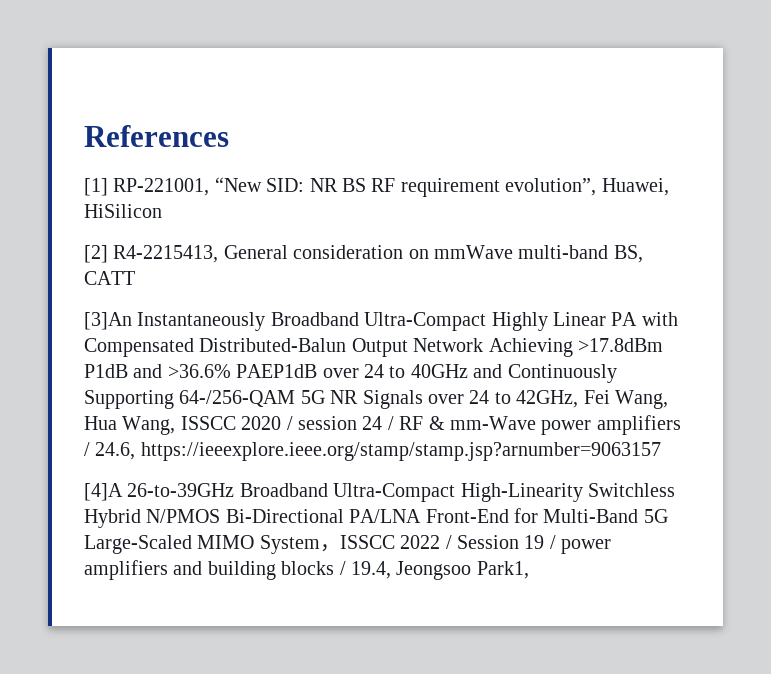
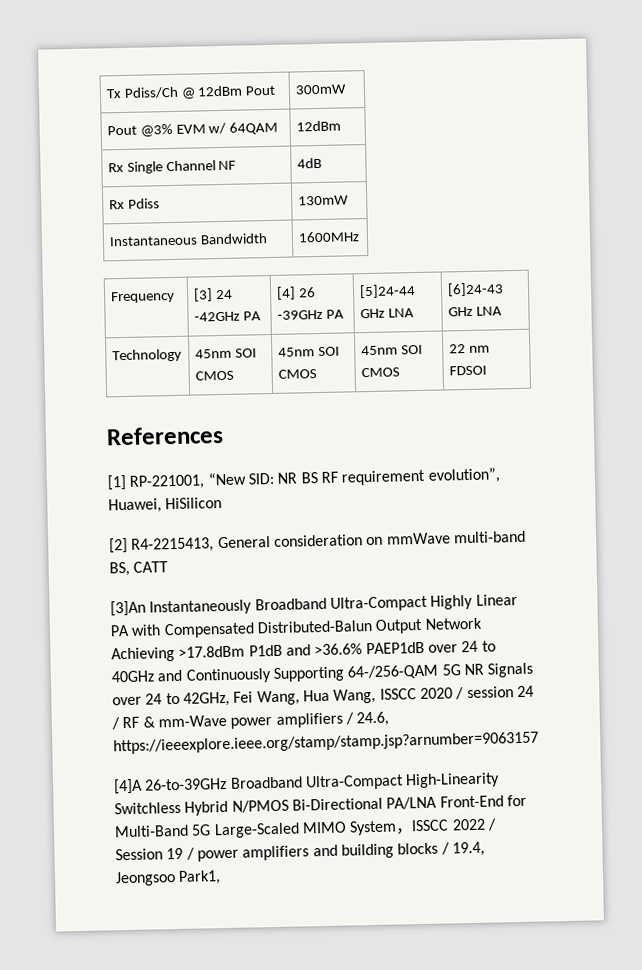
(84, 136) none -> [105,85,277,99] [294,84,347,95] [106,121,279,137] [295,120,341,132] [107,160,237,174] [296,157,322,169] [108,198,160,210] [297,195,349,206] [108,233,268,247] [297,231,360,243] [110,290,175,304] [192,288,233,302] [193,311,261,322] [275,286,316,300] [276,309,344,320] [358,284,416,299] [359,308,414,319] [446,282,504,297] [447,306,502,317] [111,348,182,363] [194,348,257,359] [194,370,234,381] [277,346,340,357] [277,369,317,379] [360,344,423,356] [360,367,400,378] [448,344,490,354] [448,365,487,376] Tx Pdiss/Ch @ 12dBm Pout | 300mW // Pout @3% EVM w/ 64QAM | 12dBm // Rx Single Channel NF | 4dB // Rx Pdiss | 130mW // Instantaneous Bandwidth | 1600MHz // Frequency | [3] 24 -42GHz PA | [4] 26 -39GHz PA | [5]24-44 GHz LNA | [6]24-43 GHz LNA // Technology | 45nm SOI CMOS | 45nm SOI CMOS | 45nm SOI CMOS | 22 nm FDSOI //

